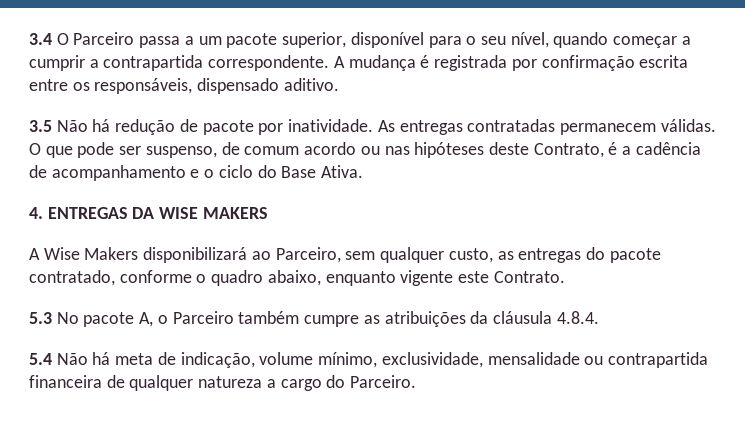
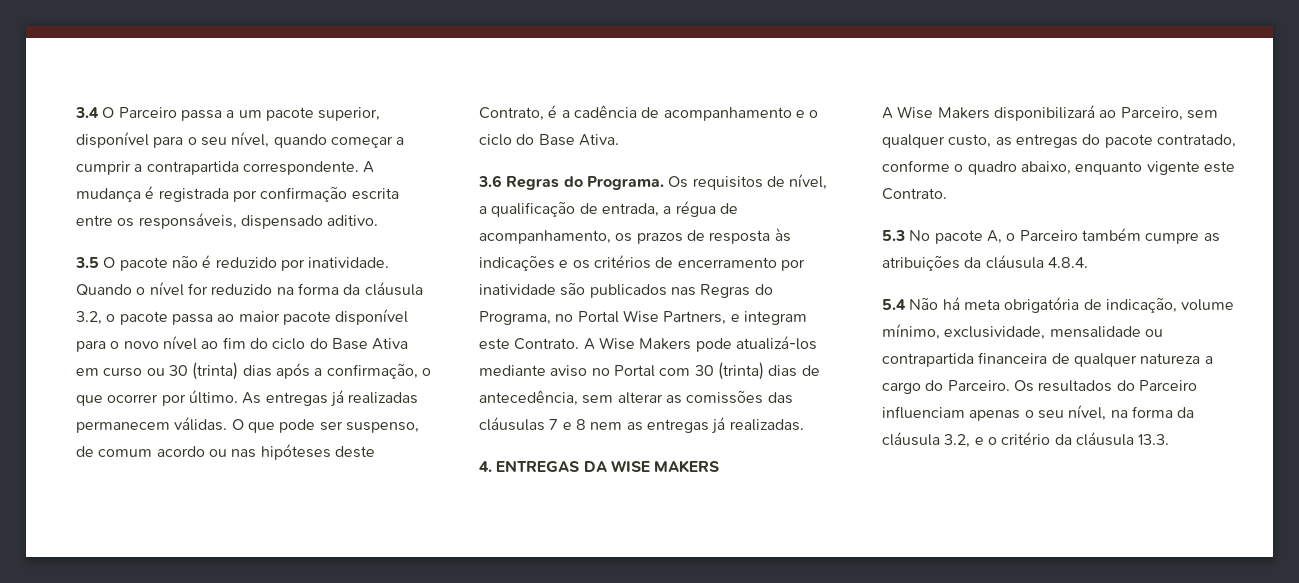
[56,119,556,135] Não há redução de pacote por inatividade. As entregas contratadas -> [103,255,390,271] [76,282,423,296] [76,309,409,325] [76,336,409,352] [76,362,431,380] [76,390,419,407] O pacote não é reduzido por inatividade. Quando o nível for reduzido na forma da cláusula 3.2, o pacote passa ao maior pacote disponível para o novo nível ao fim do ciclo do Base Ativa em curso ou 30 (trinta) dias após a confirmação, o que ocorrer por último. As entregas já realizadas
(364, 171) none -> [478,174,828,190] [479,201,738,217] [479,228,791,244] [479,255,805,271] [479,282,773,298] [479,310,807,325] [479,336,817,352] [479,362,820,380] [479,390,793,406] [479,417,804,434] // 3.6 Regras do Programa. Os requisitos de nível, a qualificação de entrada, a régua de acompanhamento, os prazos de resposta às indicações e os critérios de encerramento por inatividade são publicados nas Regras do Programa, no Portal Wise Partners, e integram este Contrato. A Wise Makers pode atualizá-los mediante aviso no Portal com 30 (trinta) dias de antecedência, sem alterar as comissões das cláusulas 7 e 8 nem as entregas já realizadas.
(154, 359) none -> [1004,297,1080,313] obrigatória
(417, 381) none -> [1013,380,1197,392] [882,405,1195,421] [882,432,1170,448] Os resultados do Parceiro influenciam apenas o seu nível, na forma da cláusula 3.2, e o critério da cláusula 13.3.

